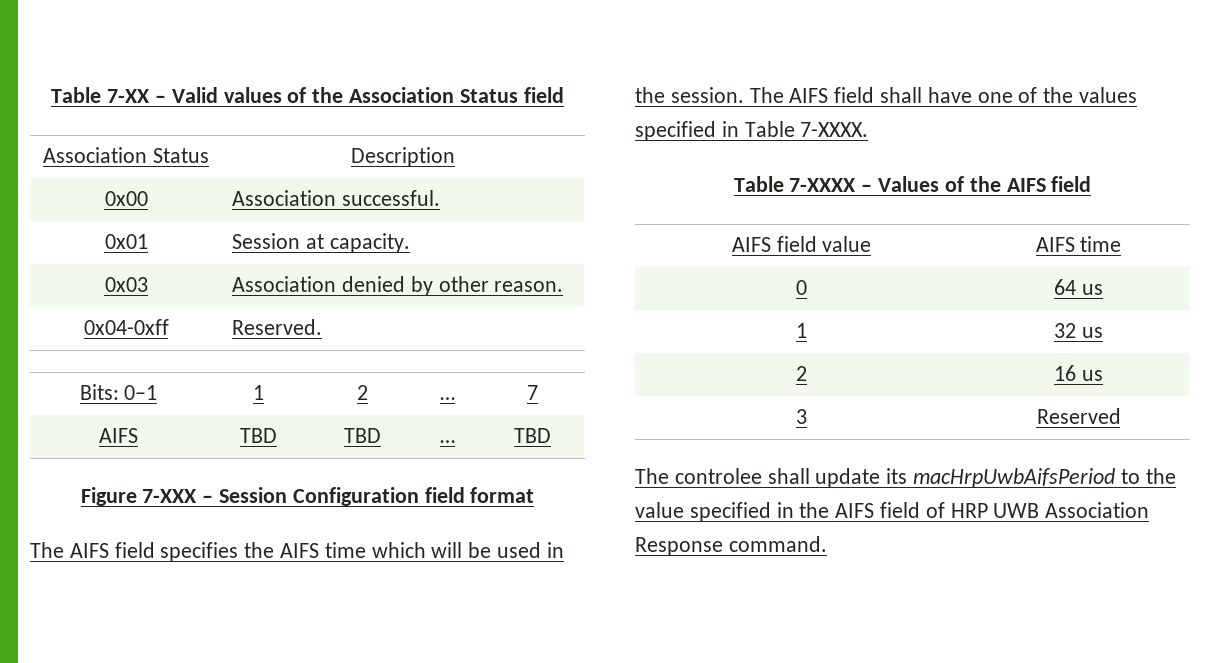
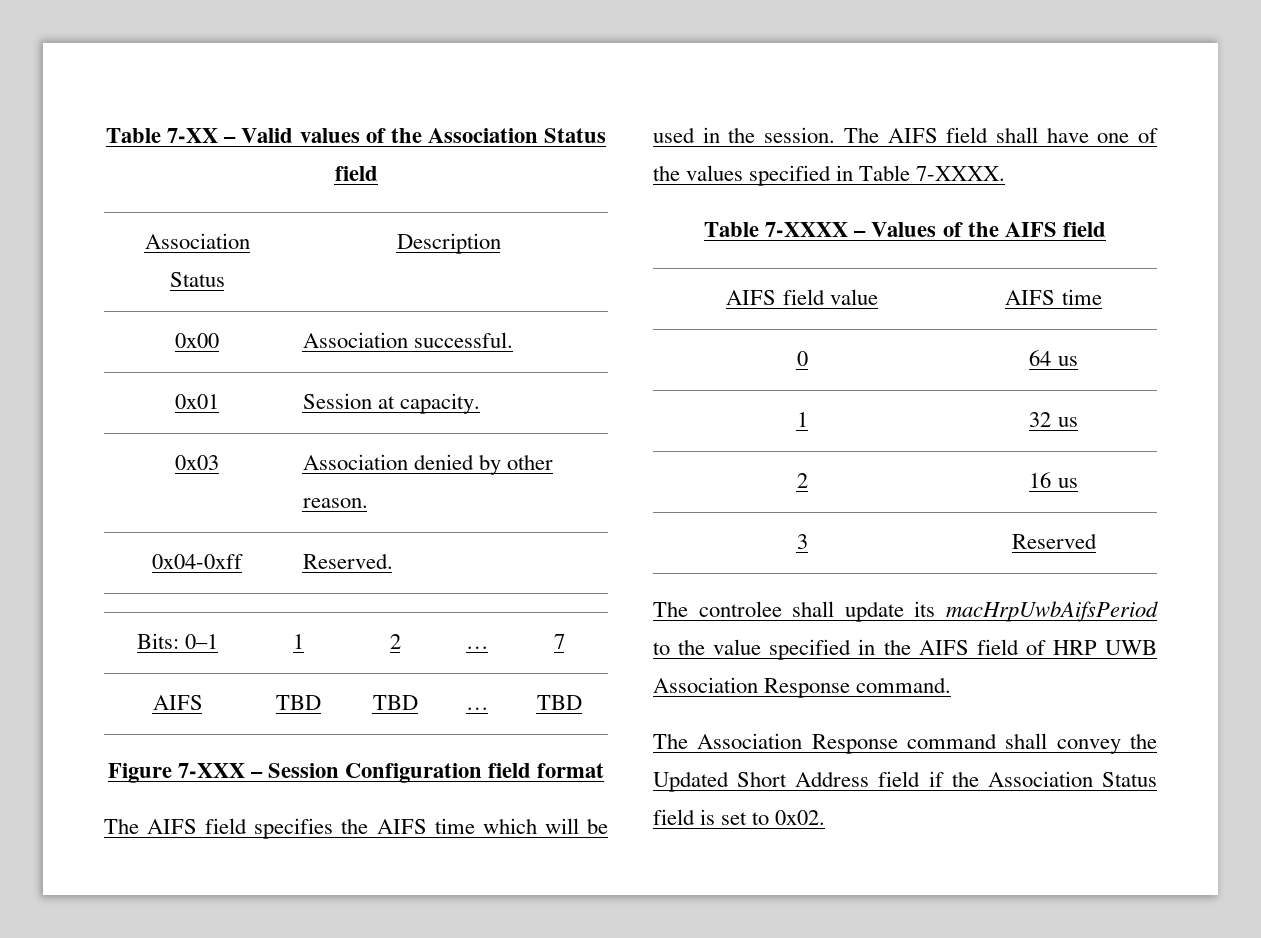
(827, 544) none -> [653,733,1157,754] [653,771,1157,792] [653,809,826,825] // The Association Response command shall convey the Updated Short Address field if the Association Status field is set to 0x02.

